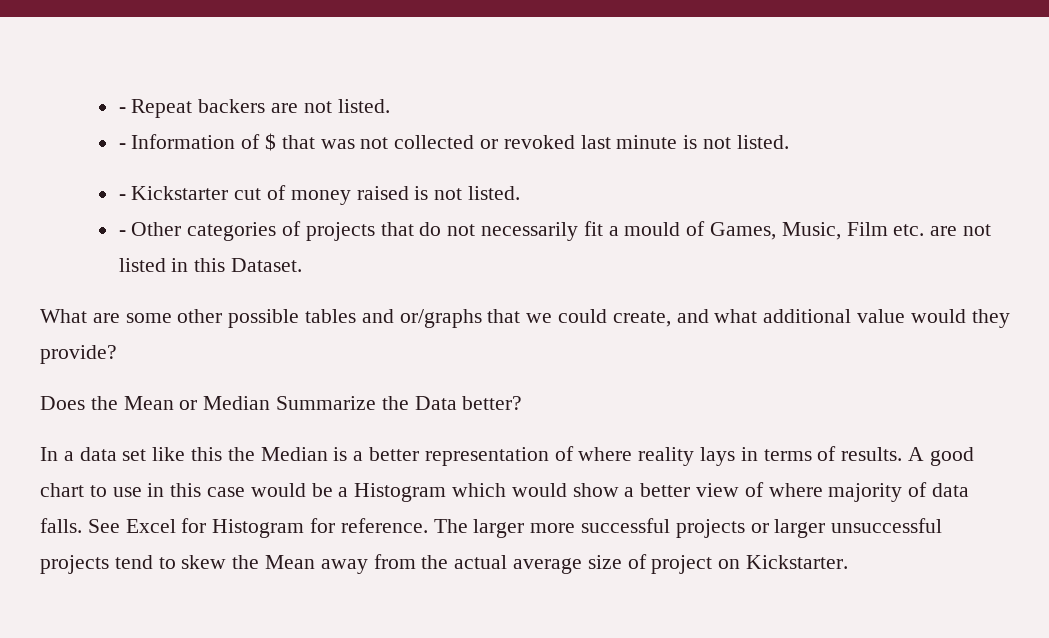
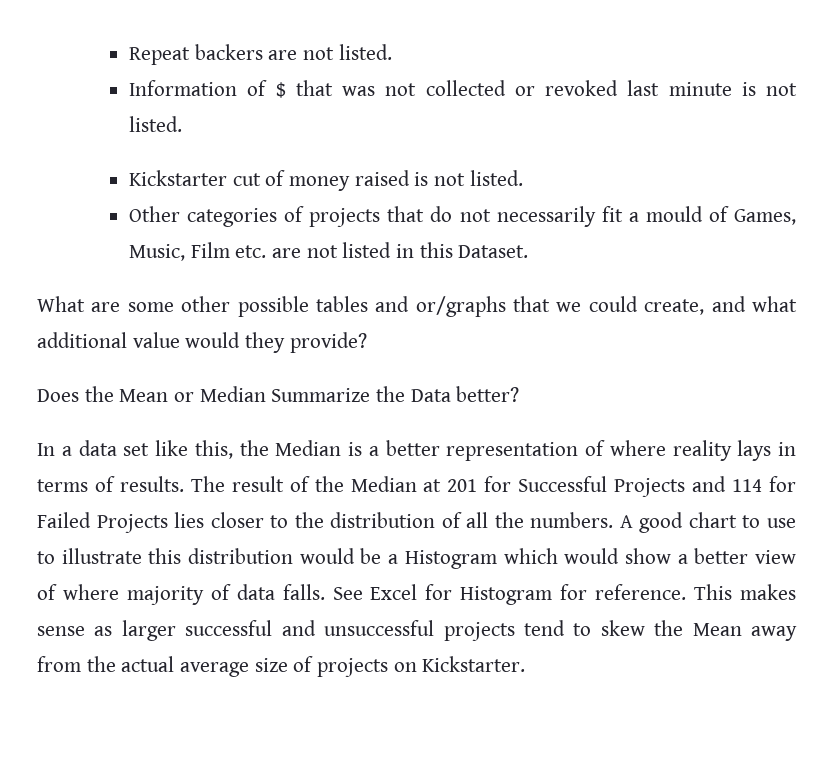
[118,107,126,113] - -> (129, 56) none
[118,143,126,149] - -> (392, 52) none
[118,194,126,200] - -> (183, 124) none
[118,230,126,236] - -> (523, 178) none
[191,447,223,461] this -> [194,440,233,459] this,
(903, 454) none -> [190,476,796,497] [37,512,614,533] The result of the Median at 201 for Successful Projects and 114 for Failed Projects lies closer to the distribution of all the numbers.
[147,483,246,497] in this case -> [37,548,294,564] to illustrate this distribution
[433,518,826,538] The larger more successful projects or larger -> [694,584,796,600] [37,620,316,641] This makes sense as larger successful and
[651,555,713,574] project -> [317,658,389,677] projects

